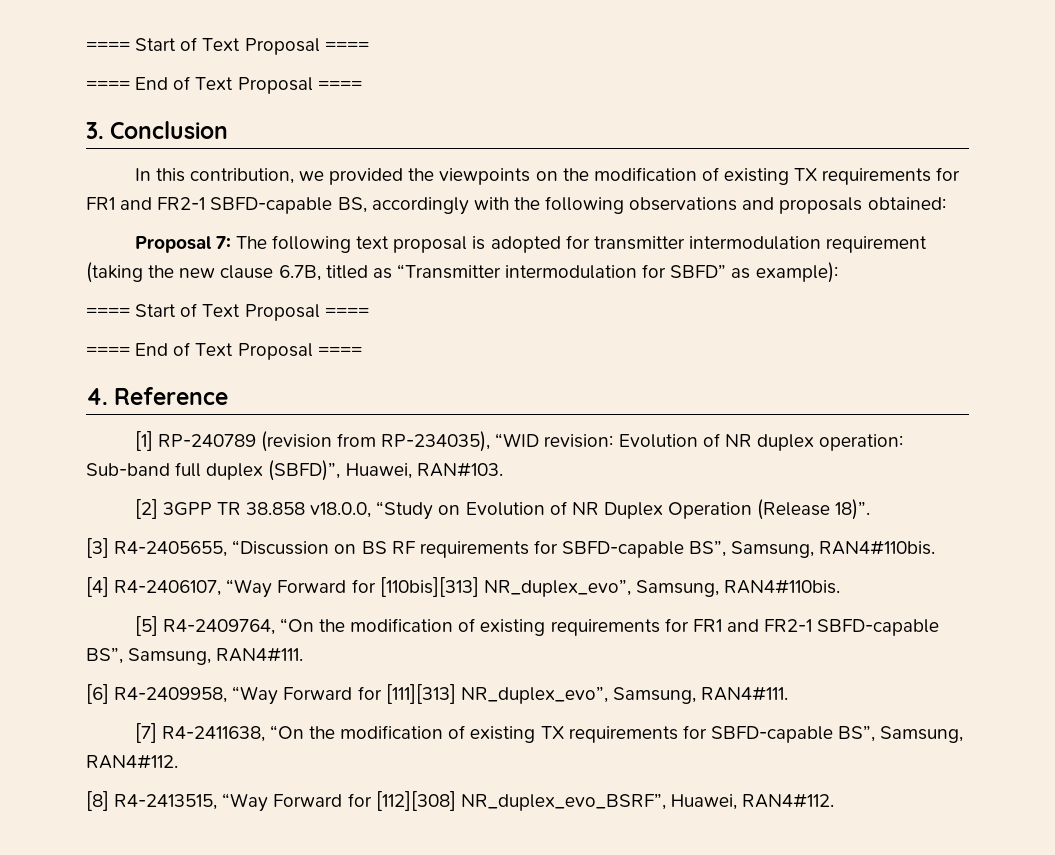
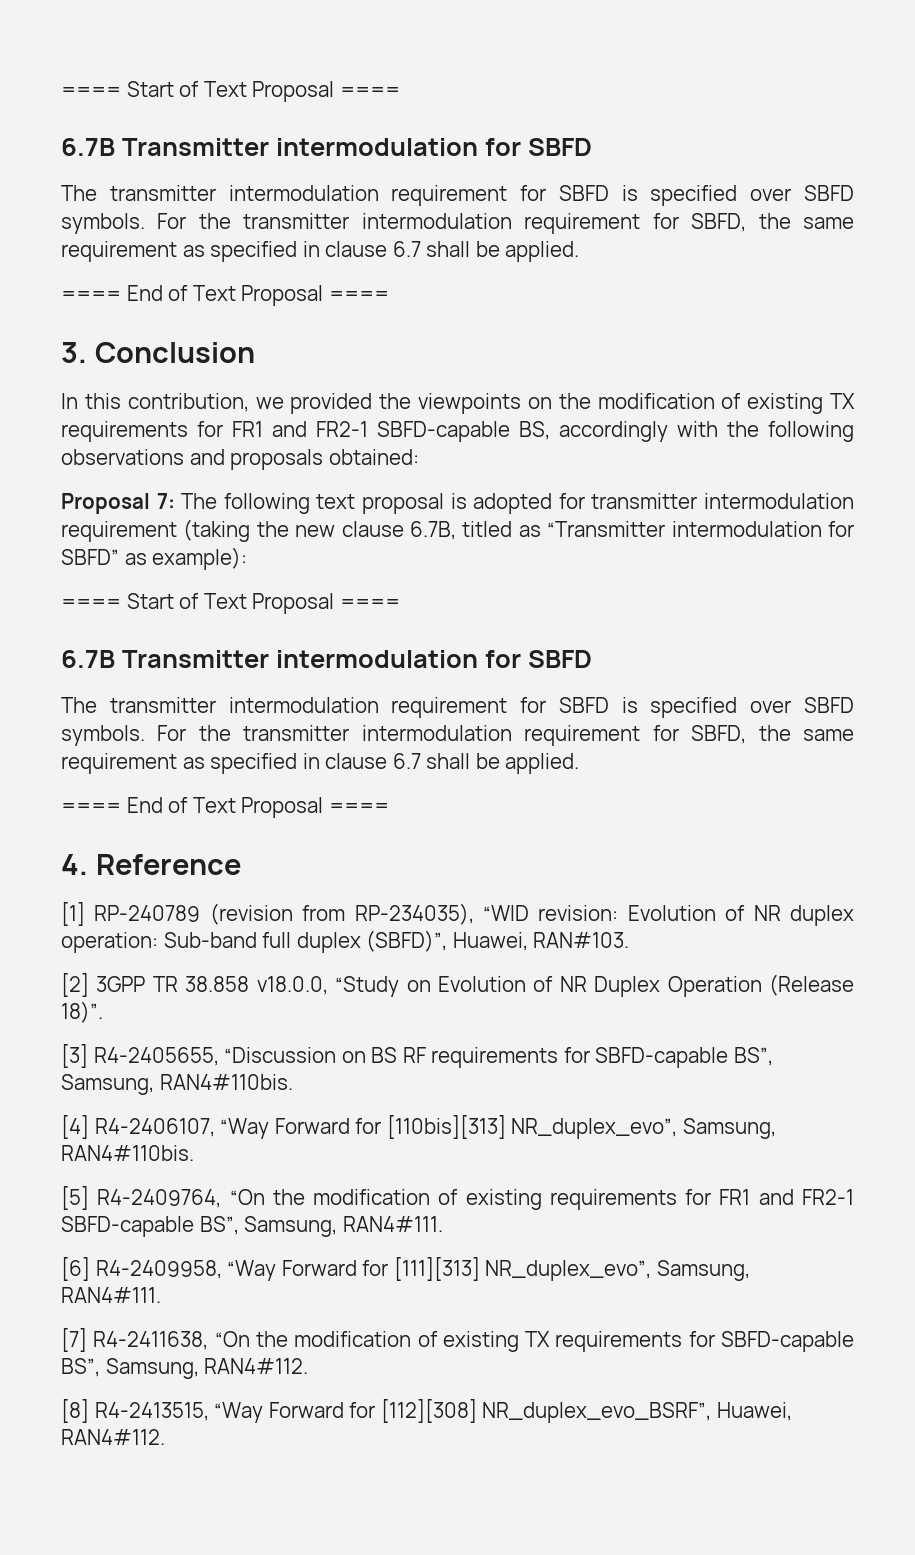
[86,37,369,55] ==== Start of Text Proposal ==== -> [61,81,400,102] [61,138,592,156] [61,185,855,206] [61,213,855,234] [61,241,580,262] ==== Start of Text Proposal ==== // 6.7B Transmitter intermodulation for SBFD // The transmitter intermodulation requirement for SBFD is specified over SBFD symbols. For the transmitter intermodulation requirement for SBFD, the same requirement as specified in clause 6.7 shall be applied.
(369, 312) none -> [61,650,592,668] [61,697,855,718] [61,725,855,746] [61,753,580,774] // 6.7B Transmitter intermodulation for SBFD // The transmitter intermodulation requirement for SBFD is specified over SBFD symbols. For the transmitter intermodulation requirement for SBFD, the same requirement as specified in clause 6.7 shall be applied.

